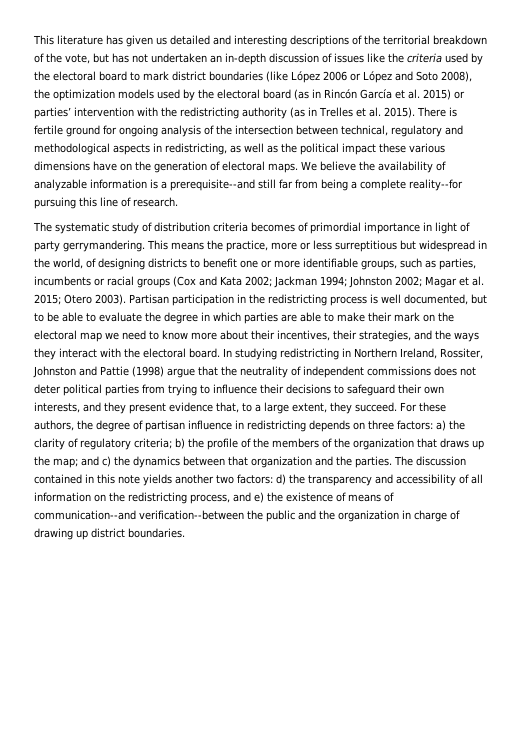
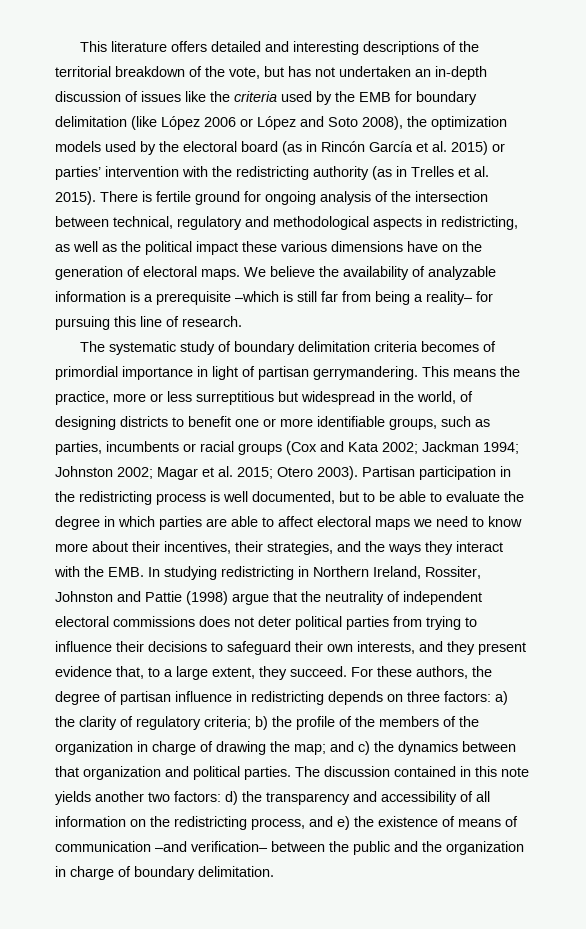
[106,35,167,47] has given us -> [171,41,208,52] offers
[53,71,263,81] electoral board to mark district boundaries -> [359,91,477,105] [55,116,127,127] EMB for boundary delimitation
[170,179,255,191] prerequisite--and -> [156,291,293,305] prerequisite –which is
[360,179,463,191] complete reality--for -> [426,291,493,305] reality– for
[154,222,210,232] distribution -> [234,341,371,355] boundary delimitation
[34,241,60,252] party -> [258,366,309,380] partisan
[337,312,454,322] [34,330,102,342] make their mark on the electoral map -> [278,516,410,530] affect electoral maps
[143,348,220,358] electoral board. -> [108,567,144,577] EMB.
(364, 372) none -> [55,616,109,627] electoral
[417,438,484,450] that draws up -> [137,741,266,755] in charge of drawing
[336,456,352,466] the -> [193,766,240,780] political
[34,510,244,520] communication--and verification--between -> [55,841,325,852] communication –and verification– between
[34,528,185,540] drawing up district boundaries. -> [134,866,274,880] boundary delimitation.

